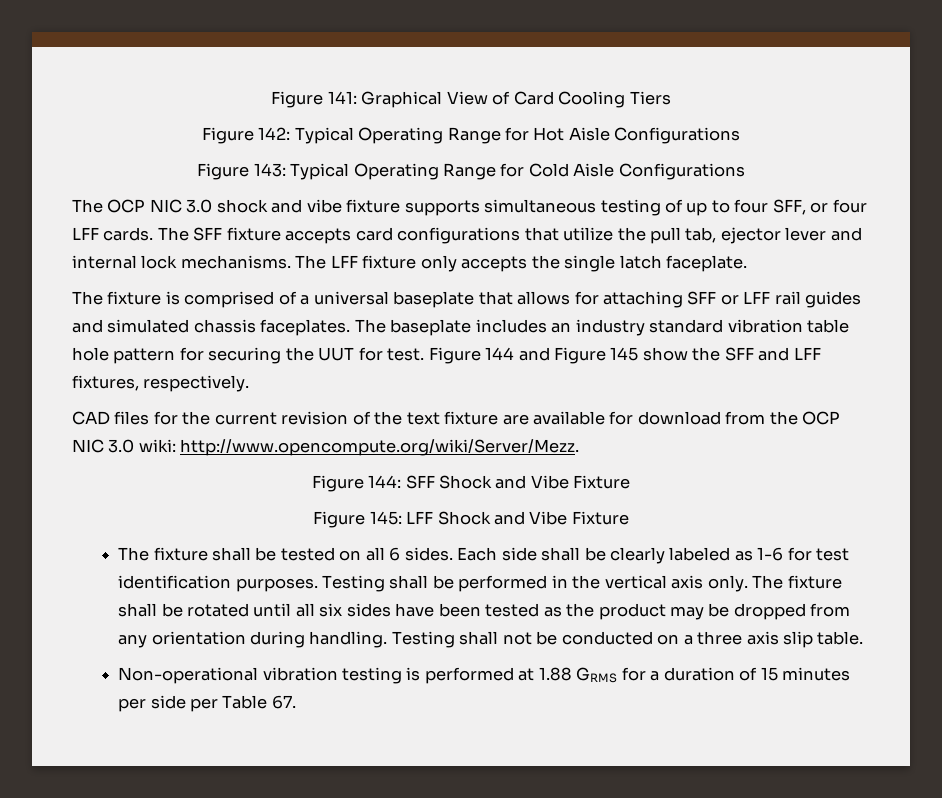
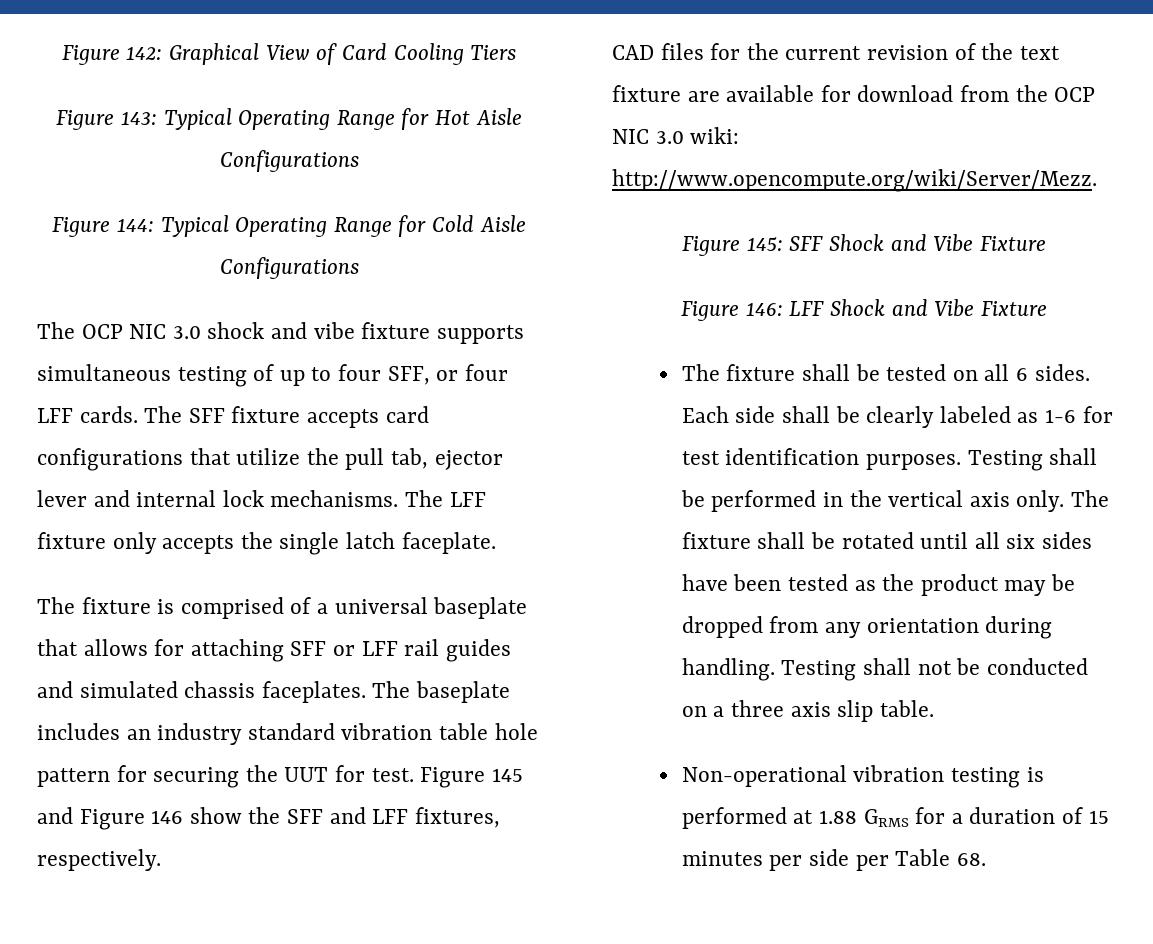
[271,91,357,108] Figure 141: -> [61,45,163,65] Figure 142:
[258,127,291,140] 142: -> [120,111,157,125] 143:
[253,163,286,177] 143: -> [116,218,154,232] 144:
[485,347,515,360] 144 -> [491,768,523,782] 145
[610,347,639,361] 145 -> [151,810,184,824] 146
[368,475,402,488] 144: -> [746,237,783,251] 145:
[369,511,402,525] 145: -> [745,302,783,316] 146:
[271,695,296,709] 67. -> [956,853,986,866] 68.

